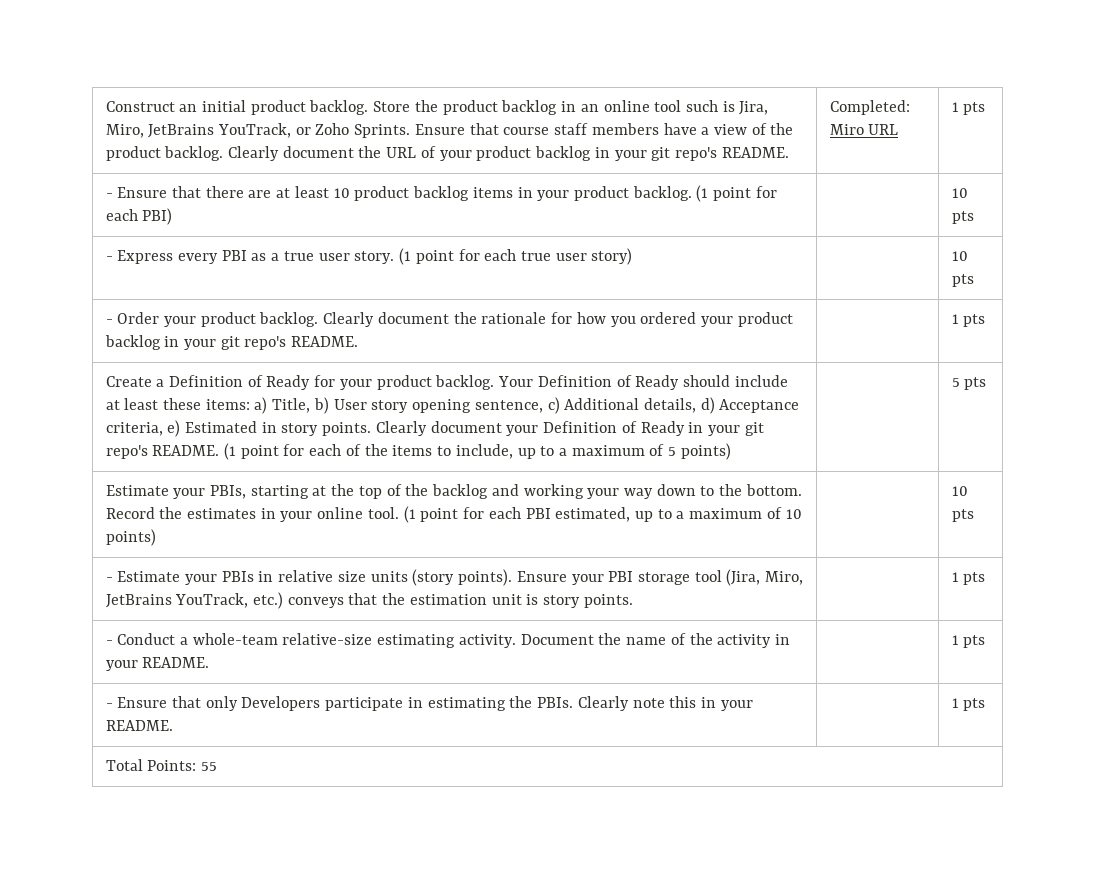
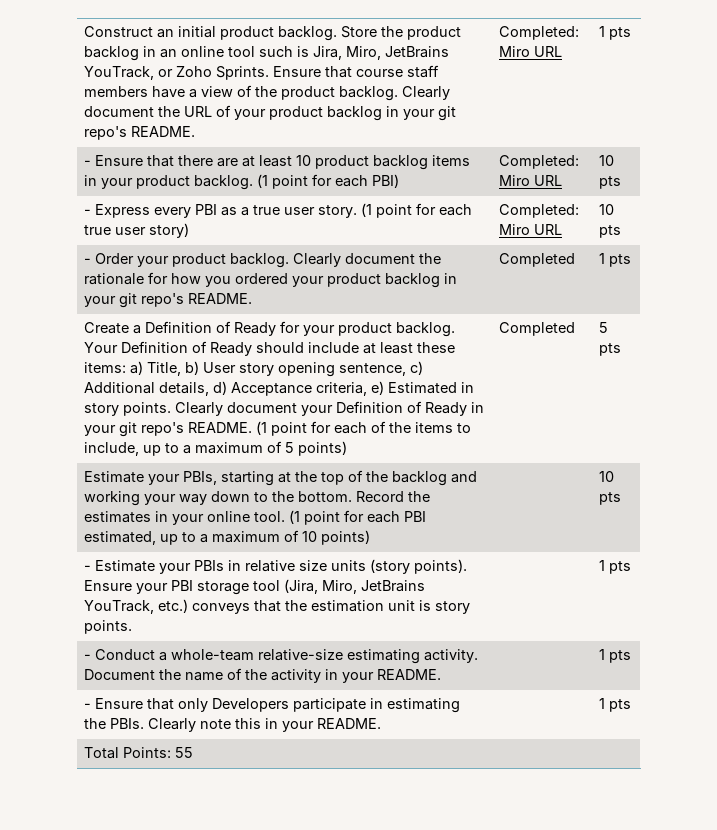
(173, 216) none -> [499,155,580,169] [499,175,563,186] Completed: Miro URL
(633, 256) none -> [499,204,580,218] [499,224,563,235] Completed: Miro URL
(359, 341) none -> [499,253,576,267] Completed
(731, 451) none -> [499,322,576,336] Completed

